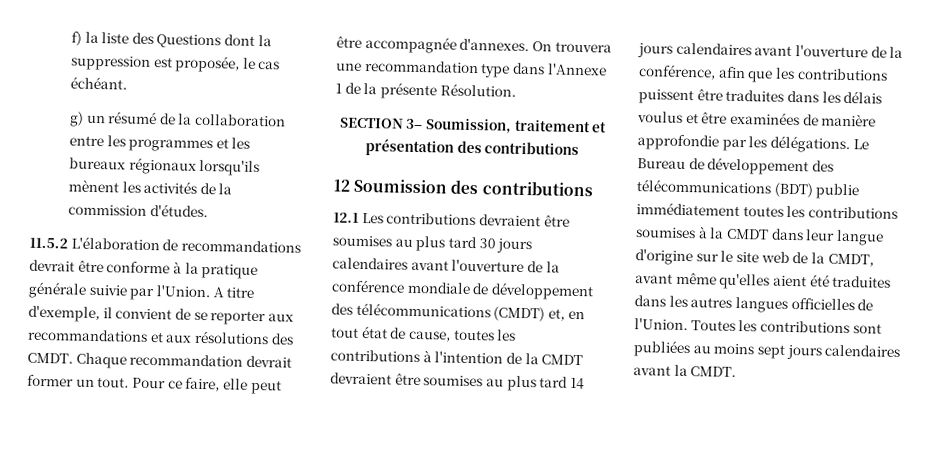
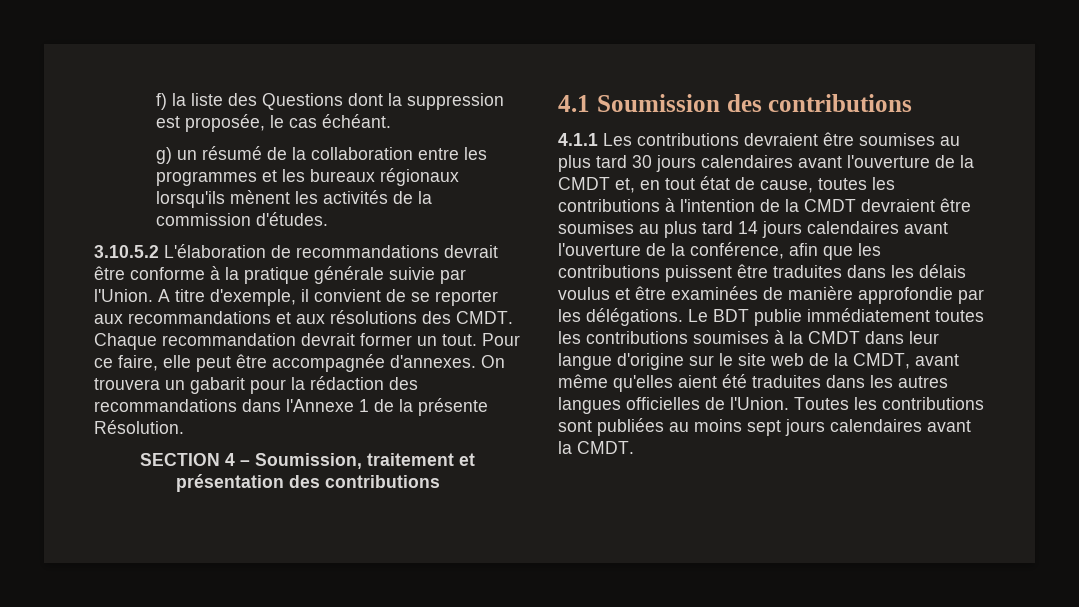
[29,237,68,249] 11.5.2 -> [94,245,159,258] 3.10.5.2
[336,59,511,78] une recommandation type -> [165,376,418,394] [94,399,237,412] un gabarit pour la rédaction des recommandations
[405,118,424,130] 3– -> [225,453,250,466] 4 –
[333,179,351,192] 12 -> [558,95,590,112] 4.1
[333,212,359,223] 12.1 -> [558,133,598,146] 4.1.1
[331,279,594,301] [331,302,546,322] conférence mondiale de développement des télécommunications (CMDT) -> [558,177,610,190] CMDT
[637,157,834,176] [636,179,814,198] Bureau de développement des télécommunications (BDT) -> [713,309,749,322] BDT

